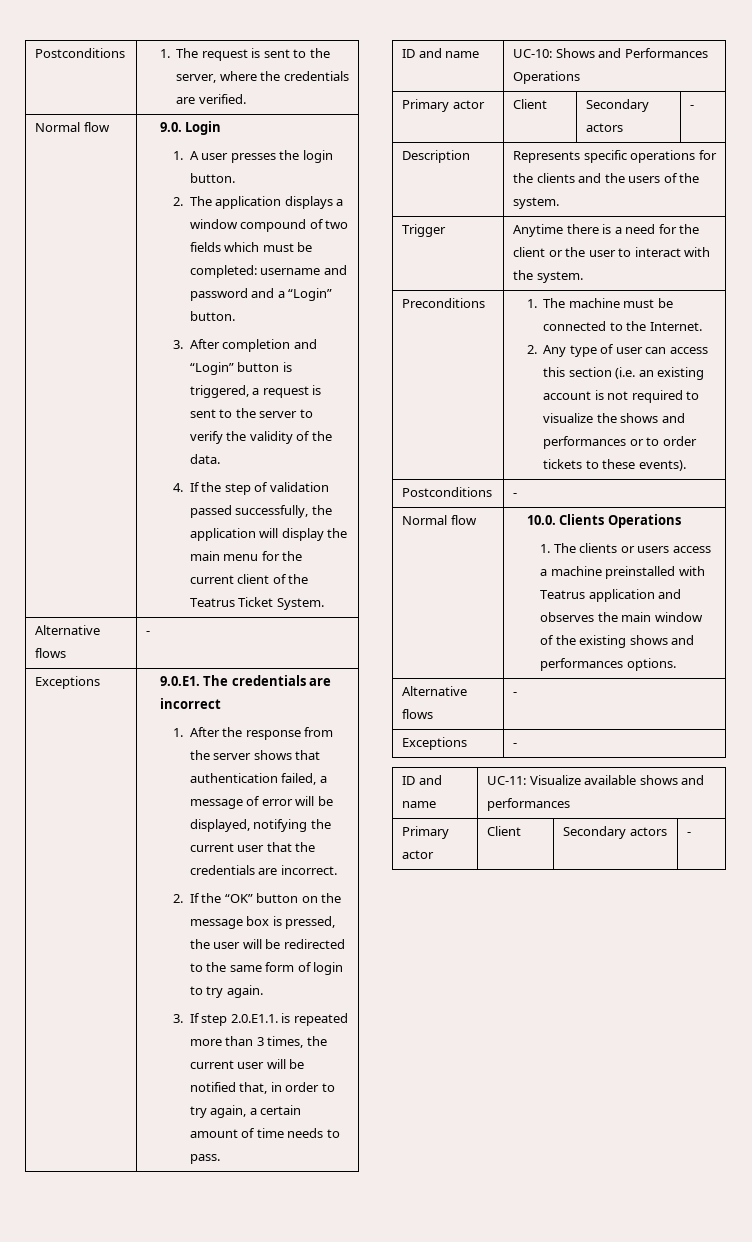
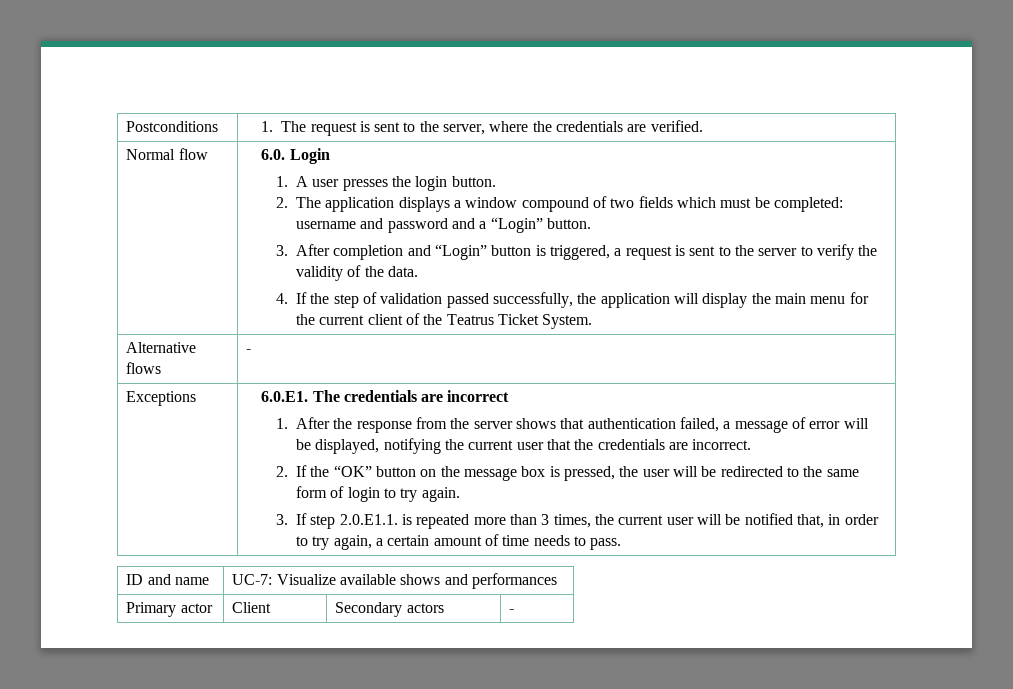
[159,122,182,132] 9.0. -> [261,149,286,160] 6.0.
[159,676,200,686] 9.0.E1. -> [261,391,309,402] 6.0.E1.
[513,48,708,58] [513,71,581,84] [402,99,485,112] [513,99,548,109] [586,99,650,112] [586,123,624,132] [690,105,695,109] [402,150,471,163] [513,150,717,163] [513,173,700,183] [513,197,560,209] [402,224,447,237] [513,224,700,237] [513,247,711,257] [513,270,583,283] [402,298,486,308] [526,298,673,308] [543,321,702,331] [526,344,708,357] [543,367,705,380] [543,390,700,403] [543,413,685,423] [543,436,697,449] [543,459,686,471] [402,487,493,497] [513,493,518,497] [402,515,477,525] [526,514,681,528] [540,543,711,553] [540,566,705,579] [540,589,682,602] [540,612,703,622] [540,635,695,648] [540,658,676,671] [402,686,468,696] [402,709,434,719] [513,692,518,696] [402,737,468,750] [513,743,518,747] [402,775,442,785] [402,801,437,808] [487,776,527,785] UC-10: Shows and Performances Operations // Primary actor | Client | Secondary actors | - // Description | Represents specific operations for the clients and the users of the system. // Trigger | Anytime there is a need for the client or the user to interact with the system. // Preconditions | 1. The machine must be connected to the Internet. // 2. Any type of user can access this section (i.e. an existing account is not required to visualize the shows and performances or to order tickets to these events). // Postconditions | - // Normal flow | 10.0. Clients Operations // 1. The clients or users access a machine preinstalled with Teatrus application and observes the main window of the existing shows and performances options. // Alternative flows | - // Exceptions | - // ID and name | UC-11: -> [232,574,273,585] UC-7:

